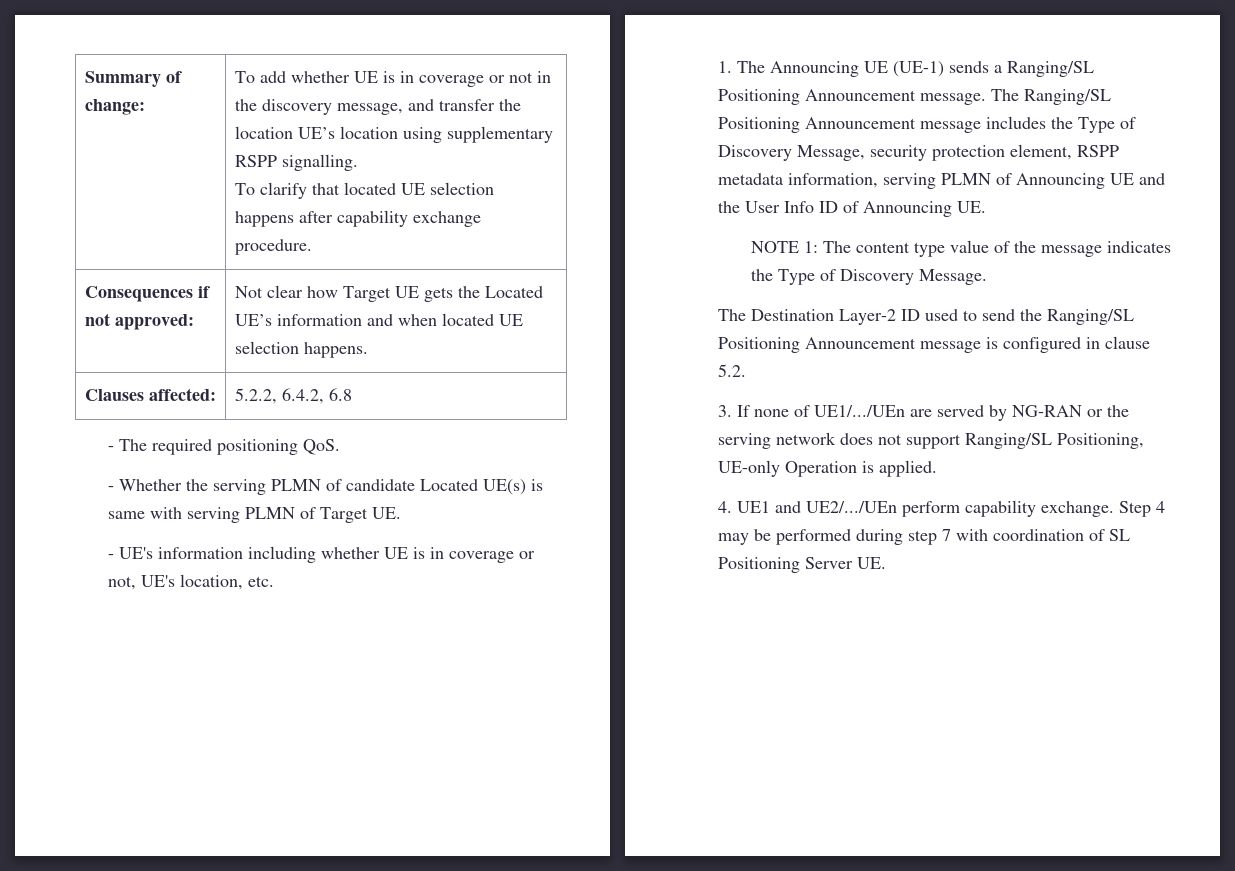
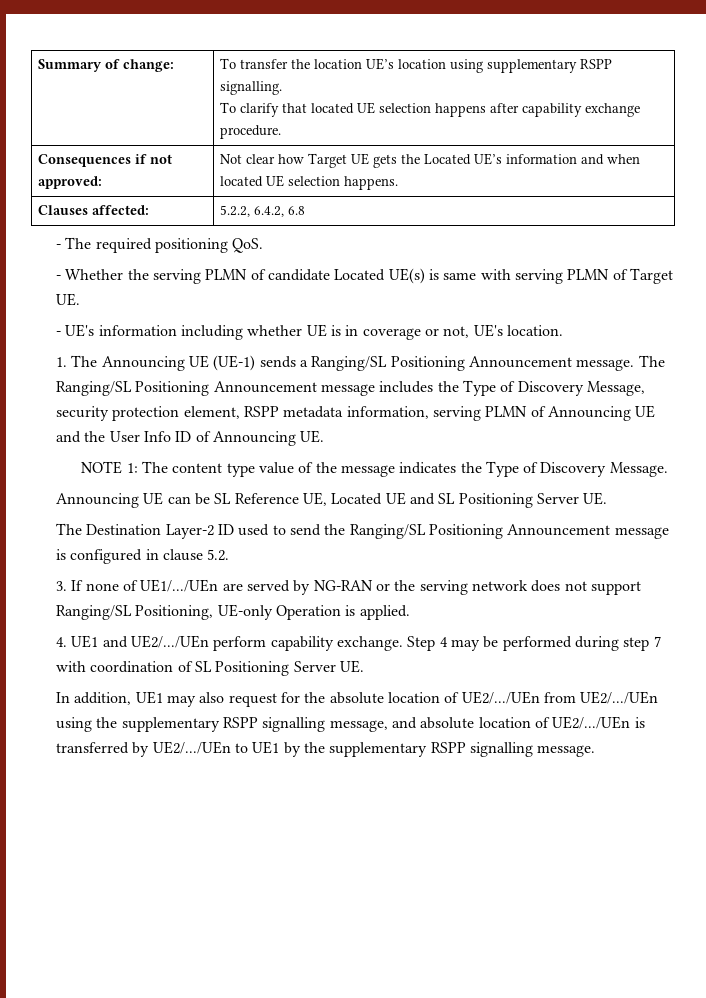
[259,71,551,87] [234,99,434,115] add whether UE is in coverage or not in the discovery message, and -> (237, 63) none
[180,574,275,590] location, etc. -> [507,325,564,336] location.
(988, 277) none -> [56,492,608,508] // Announcing UE can be SL Reference UE, Located UE and SL Positioning Server UE.
(887, 563) none -> [56,691,659,707] [56,716,645,732] [56,741,596,757] // In addition, UE1 may also request for the absolute location of UE2/.../UEn from UE2/.../UEn using the supplementary RSPP signalling message, and absolute location of UE2/.../UEn is transferred by UE2/.../UEn to UE1 by the supplementary RSPP signalling message.

